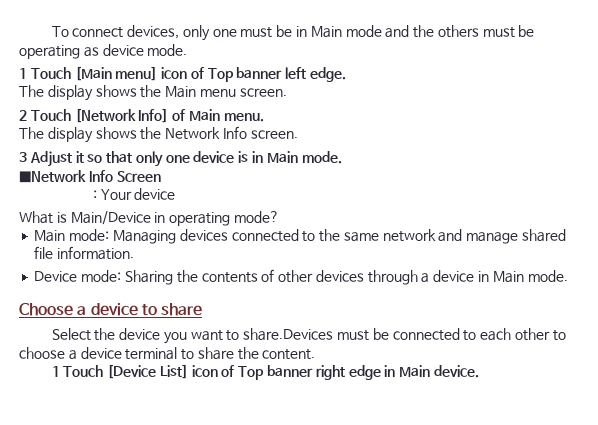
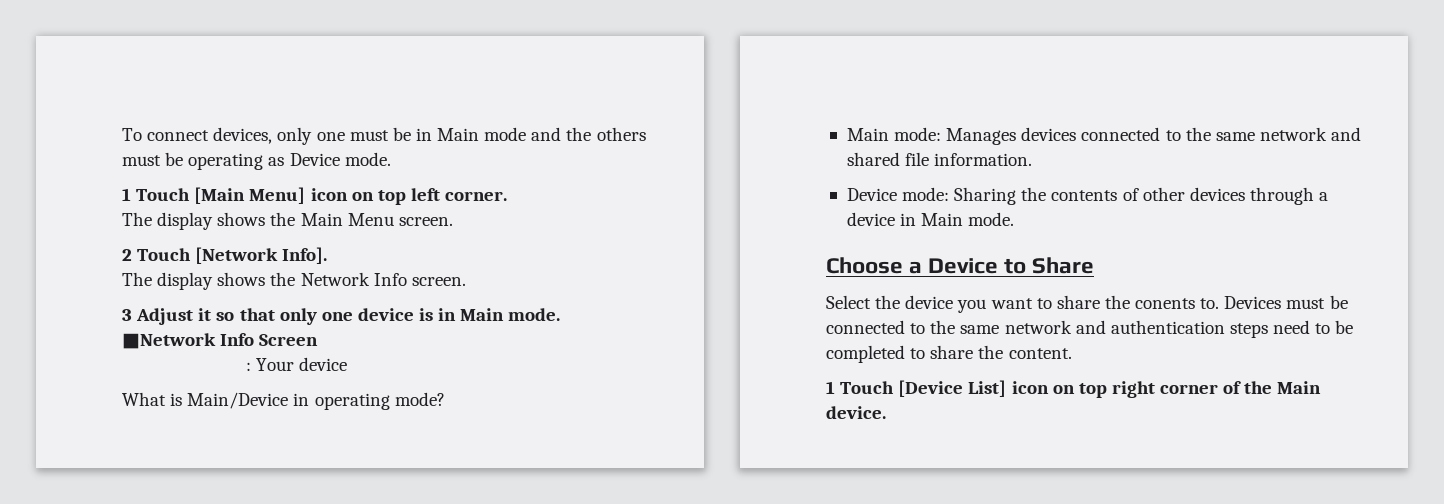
[102,44,144,56] device -> [289,153,340,166] Device
[115,66,346,82] menu] icon of Top banner left edge. -> [249,187,508,205] Menu] icon on top left corner.
[199,89,236,97] menu -> [347,213,394,226] Menu
[138,108,264,123] Info] of Main menu. -> [282,247,328,264] Info].
[112,230,176,244] Managing -> [946,128,1017,145] Manages
[466,232,519,244] manage -> (1362, 134) none
[90,303,203,316] device to share -> [928,257,1095,274] Device to Share
[243,328,566,341] [19,347,178,360] share.Devices must be connected to each other to choose a device terminal -> [1056,295,1348,309] [826,320,1354,338] [826,345,905,363] share the conents to. Devices must be connected to the same network and authentication steps need to be completed
[221,365,396,380] of Top banner right edge in -> [1052,381,1273,398] on top right corner of the

